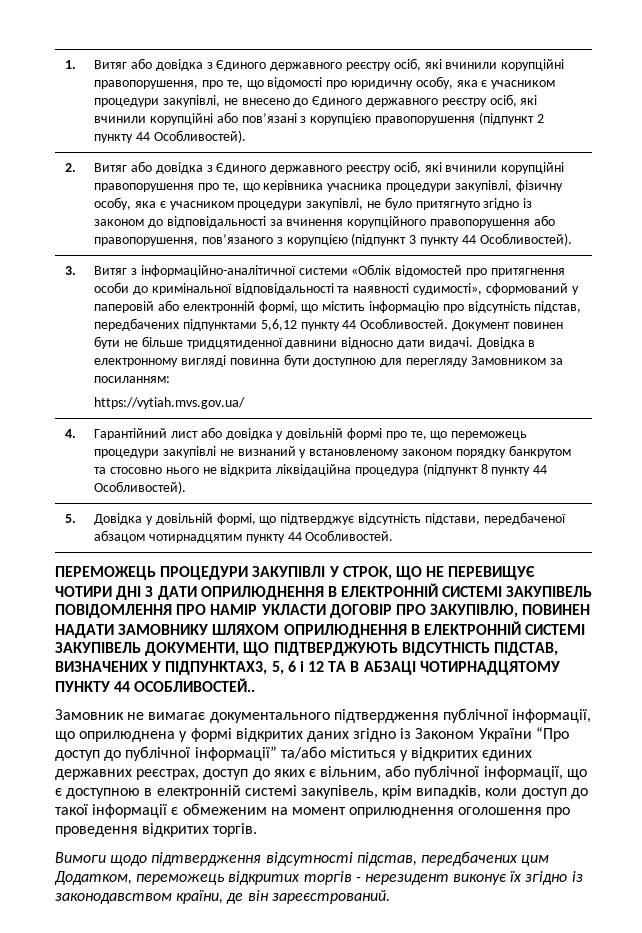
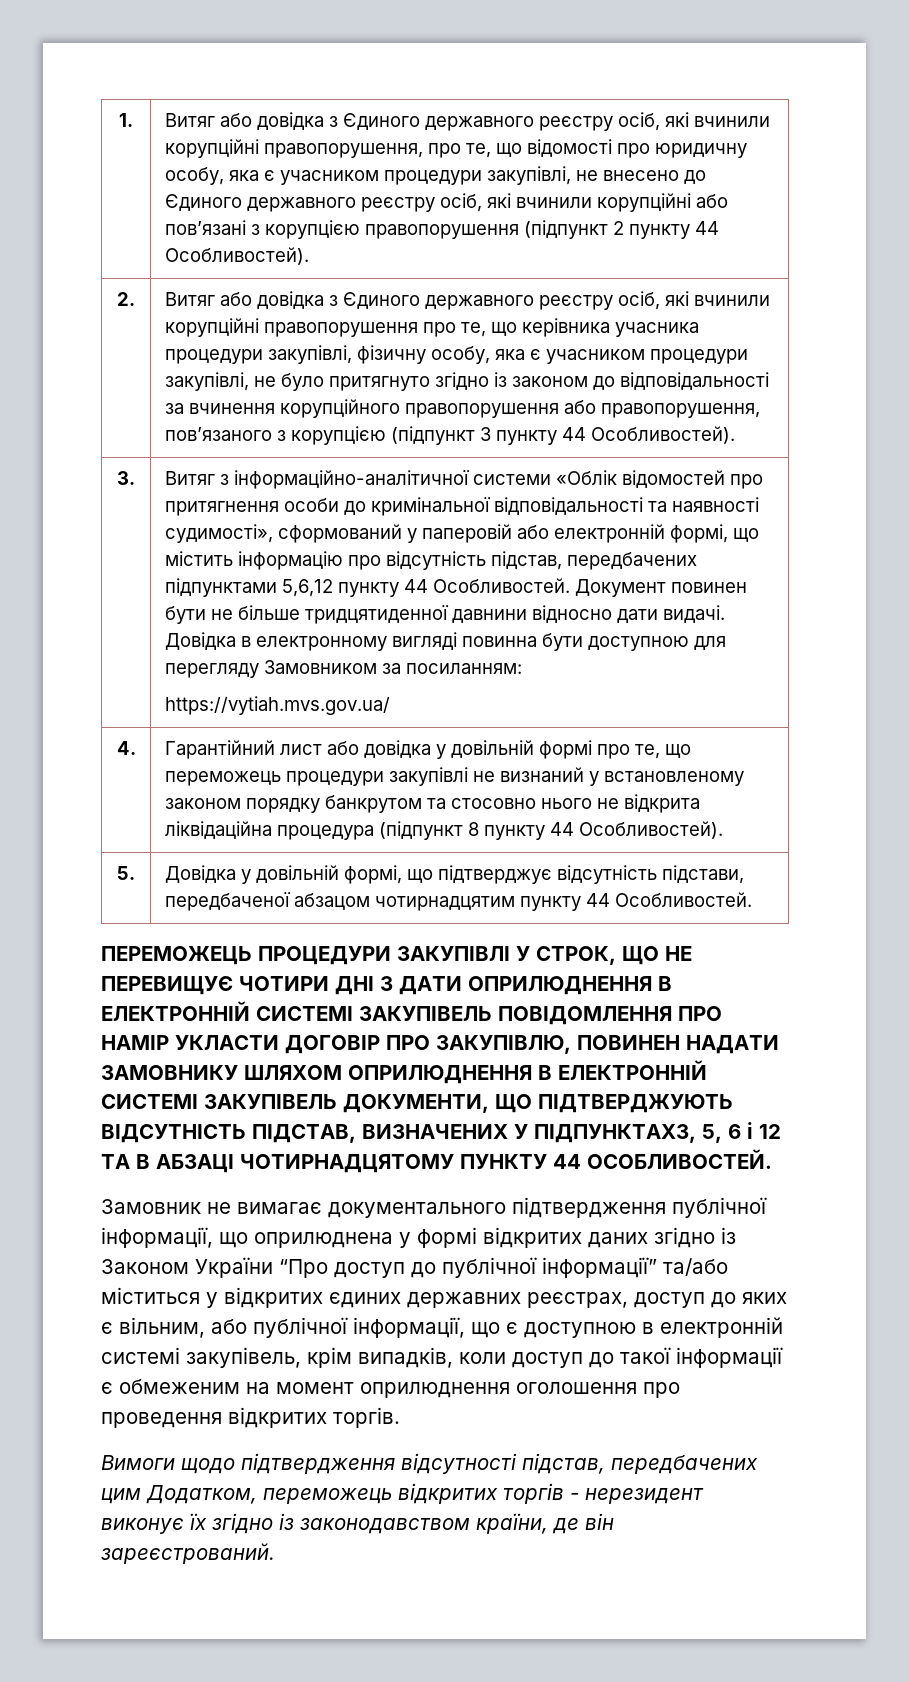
[134,678,256,692] ОСОБЛИВОСТЕЙ.. -> [587,1149,772,1169] ОСОБЛИВОСТЕЙ.

